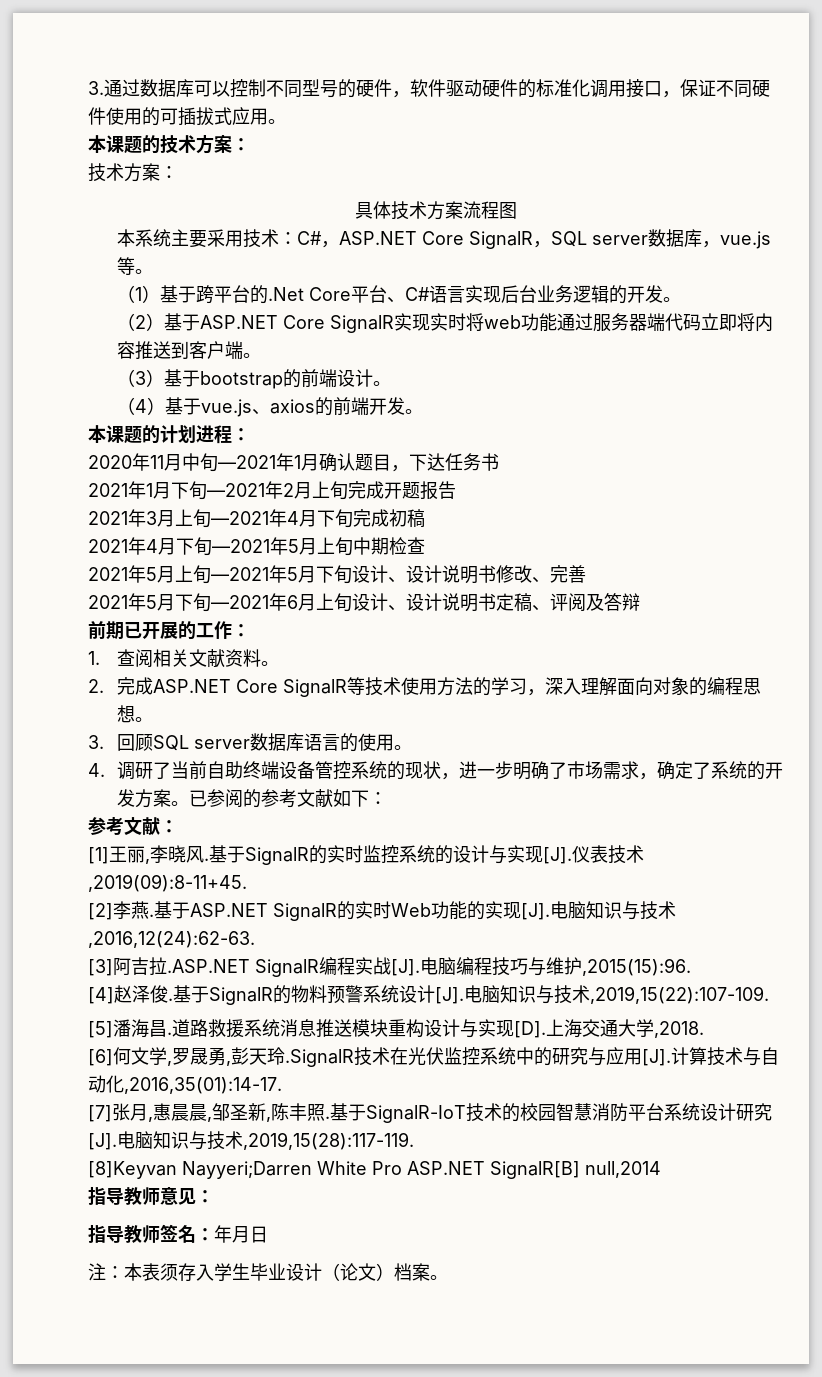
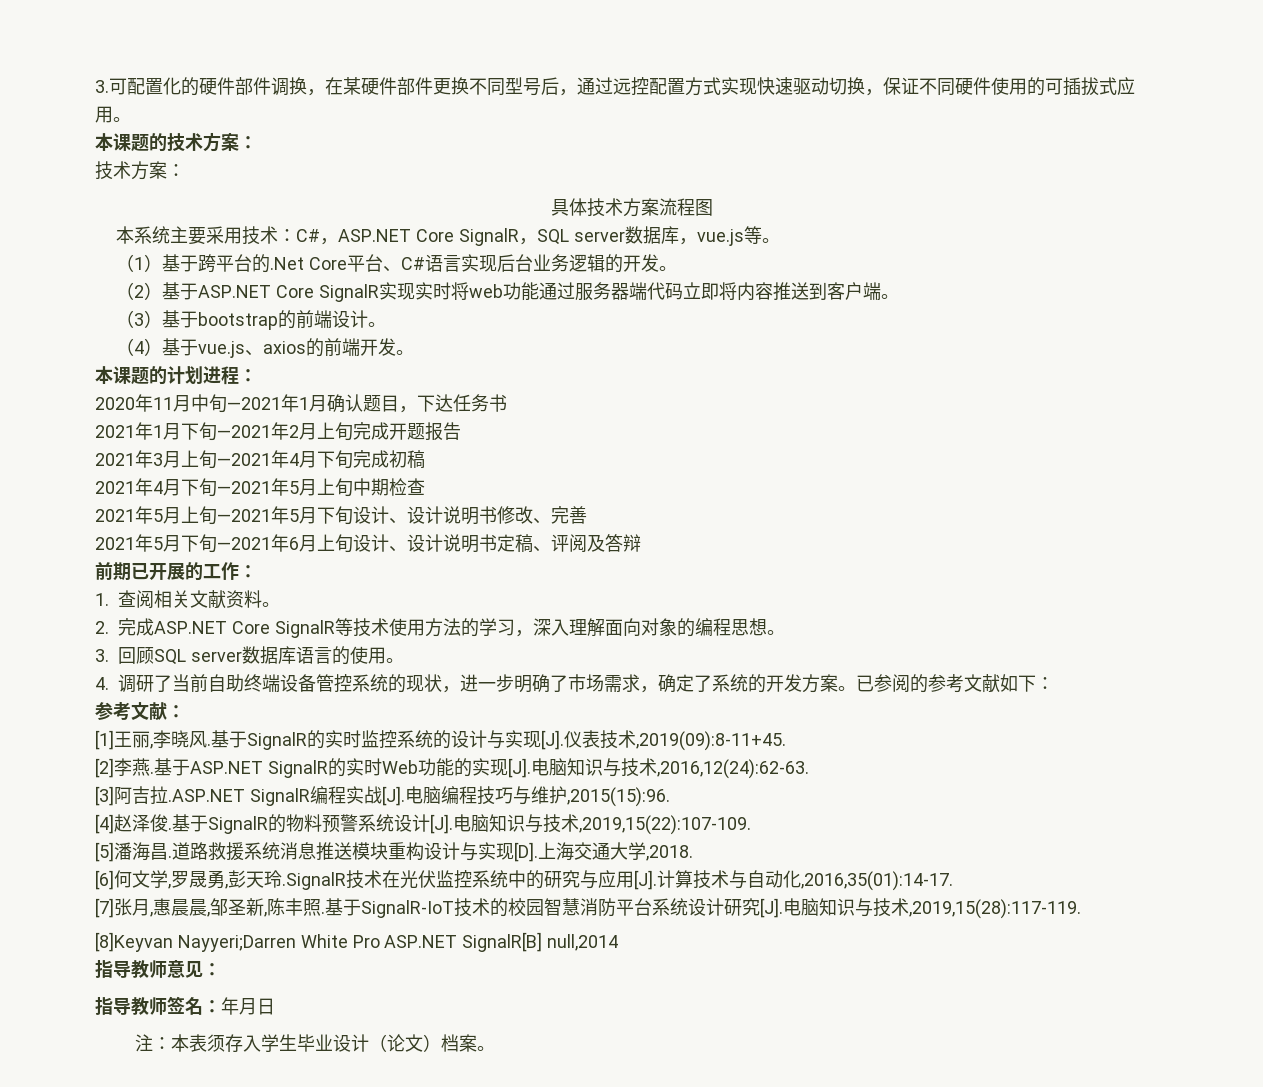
[88,79,662,98] 3.通过数据库可以控制不同型号的硬件，软件驱动硬件的标准化调用接口 -> [95,77,865,96] 3.可配置化的硬件部件调换，在某硬件部件更换不同型号后，通过远控配置方式实现快速驱动切换

